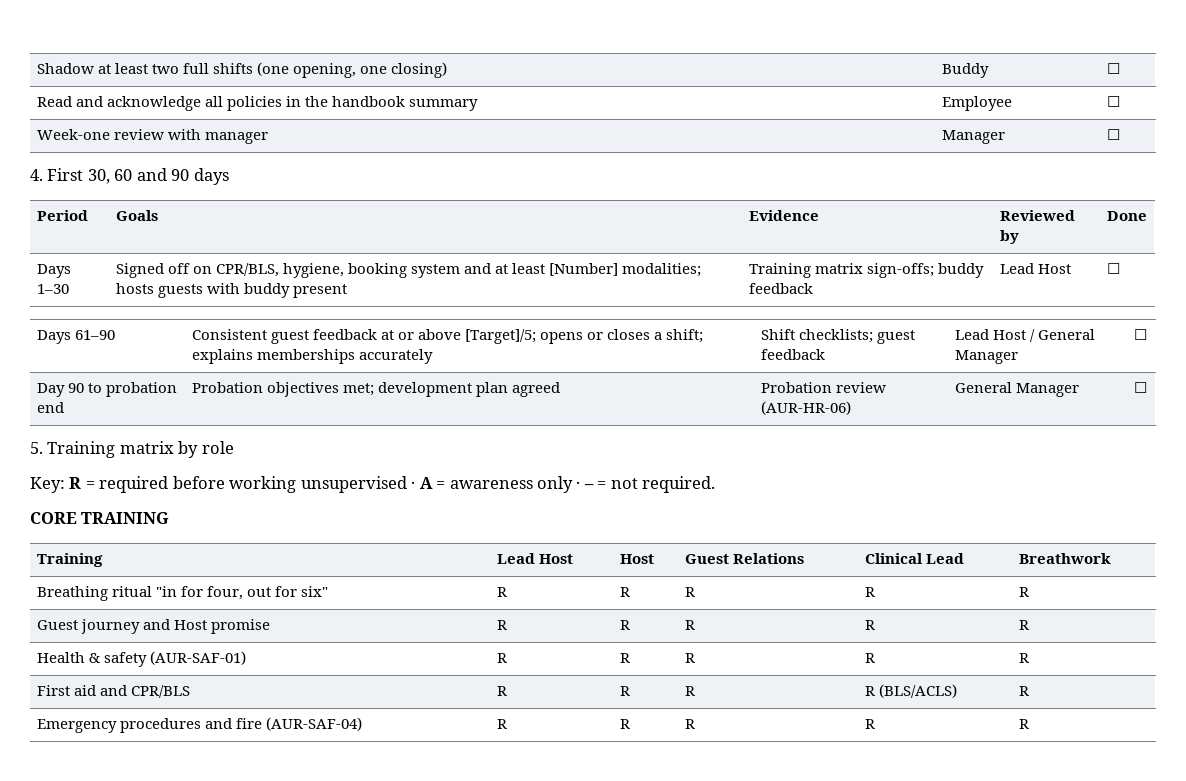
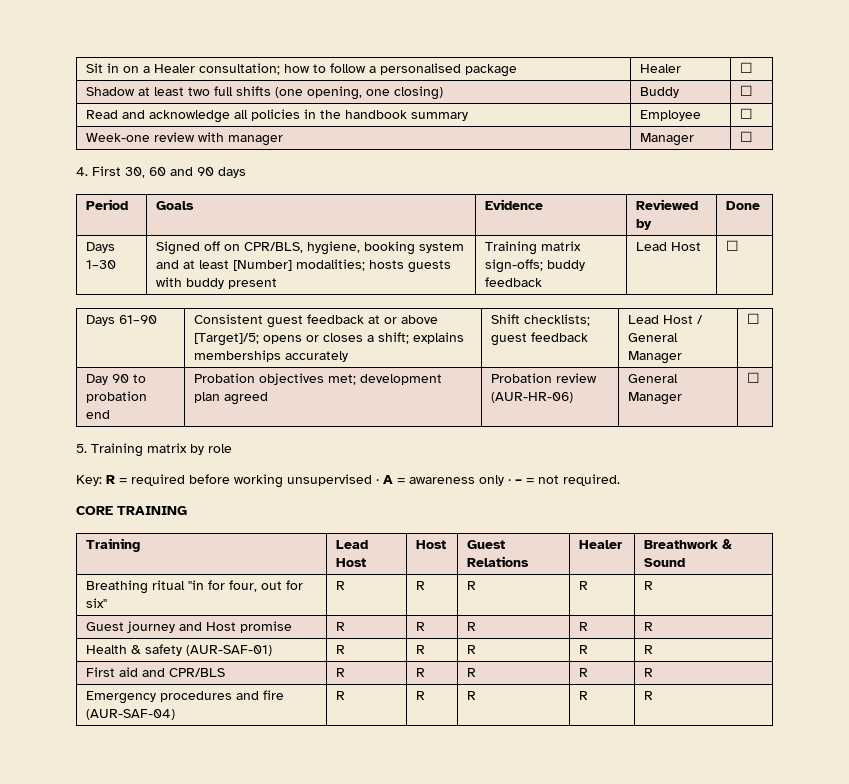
(36, 68) none -> [86,63,518,77] [640,64,682,73] [740,62,754,73] Sit in on a Healer consultation; how to follow a personalised package | Healer | ☐ //
[864,553,964,564] Clinical Lead -> [579,540,623,549] Healer
(1111, 558) none -> [722,539,733,549] [644,558,686,567] & Sound
[878,684,957,698] (BLS/ACLS) -> (589, 672) none

